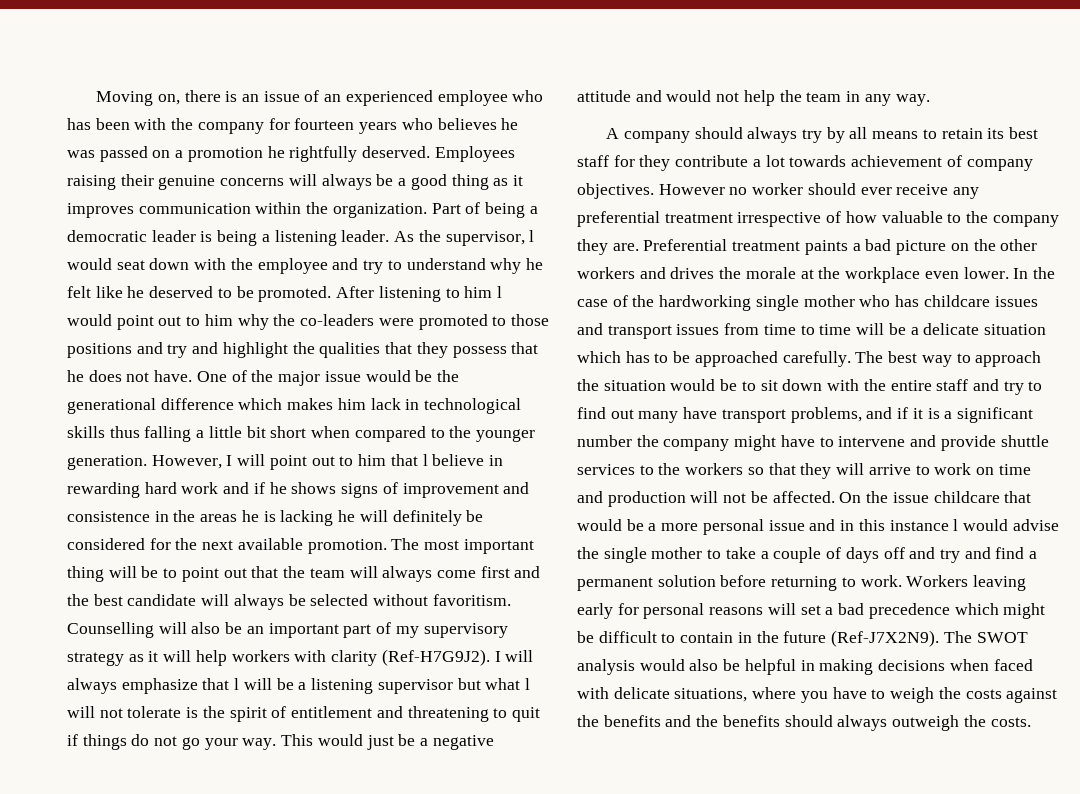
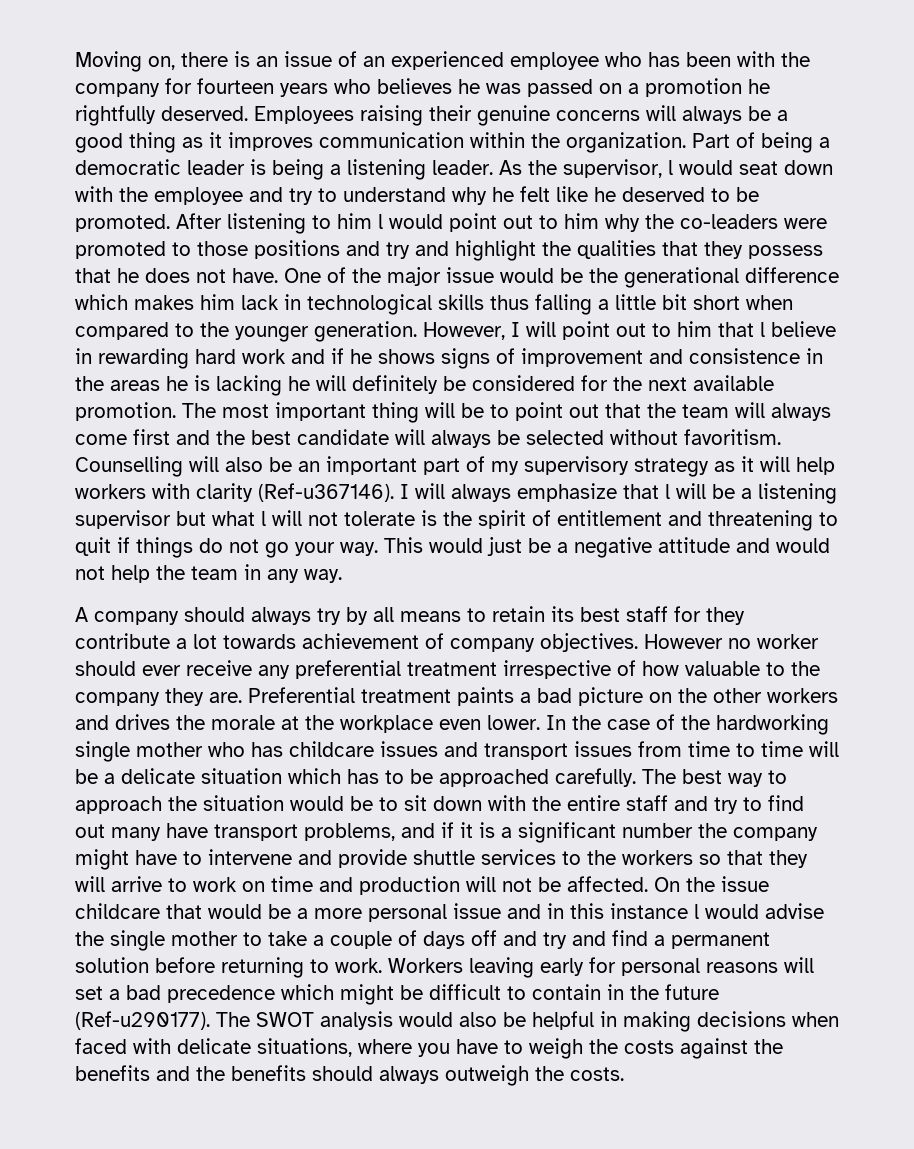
[381,649,490,666] (Ref-H7G9J2). -> [258,483,394,502] (Ref-u367146).
[831,630,940,647] (Ref-J7X2N9). -> [75,1011,210,1030] (Ref-u290177).

